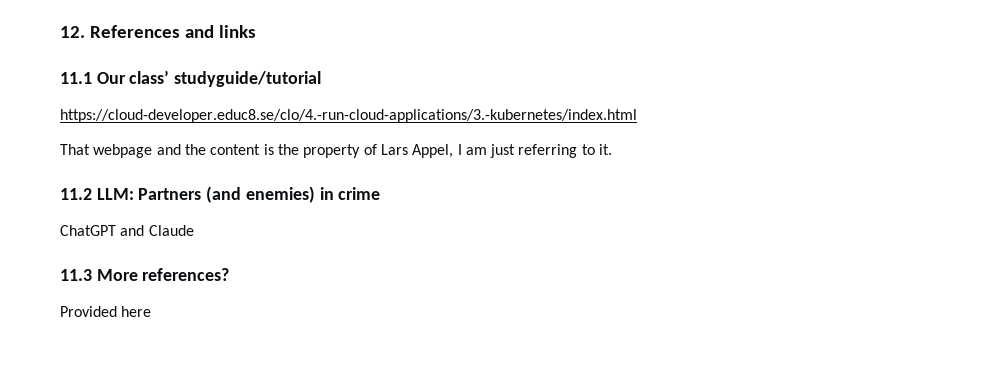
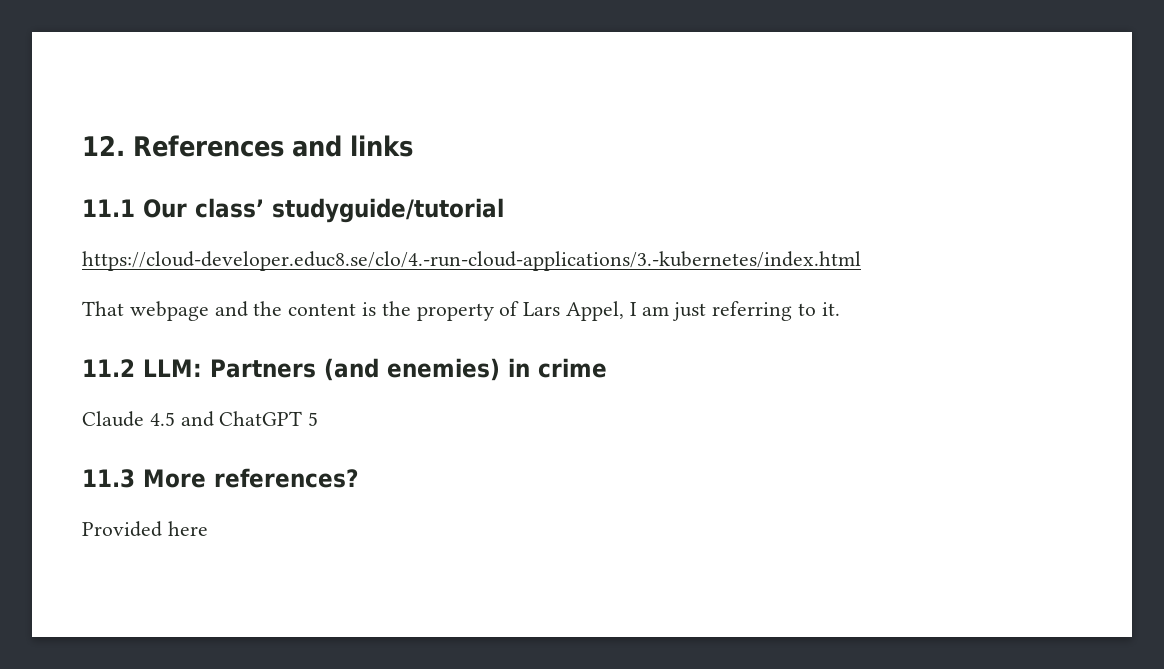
[60,225,194,236] ChatGPT and Claude -> [82,411,319,427] Claude 4.5 and ChatGPT 5

